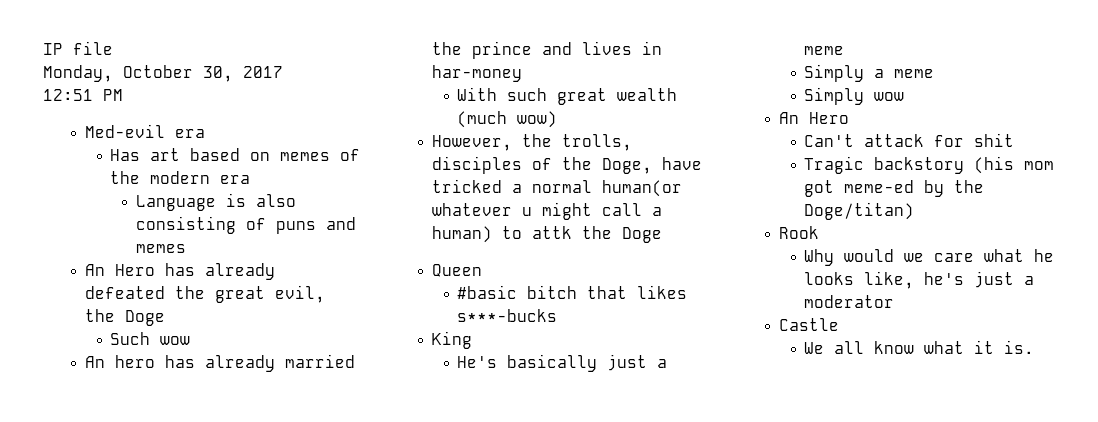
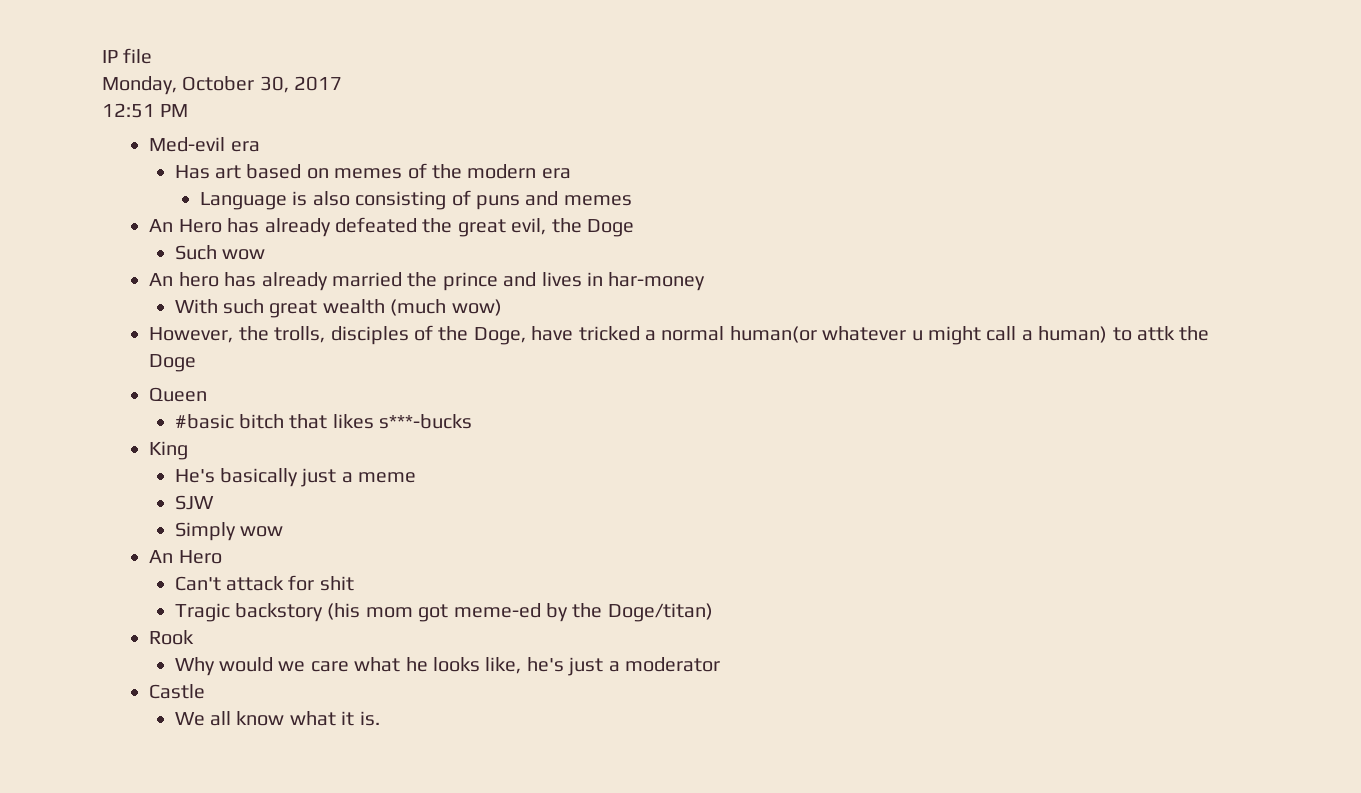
[804,64,935,82] Simply a meme -> [174,495,214,510] SJW

